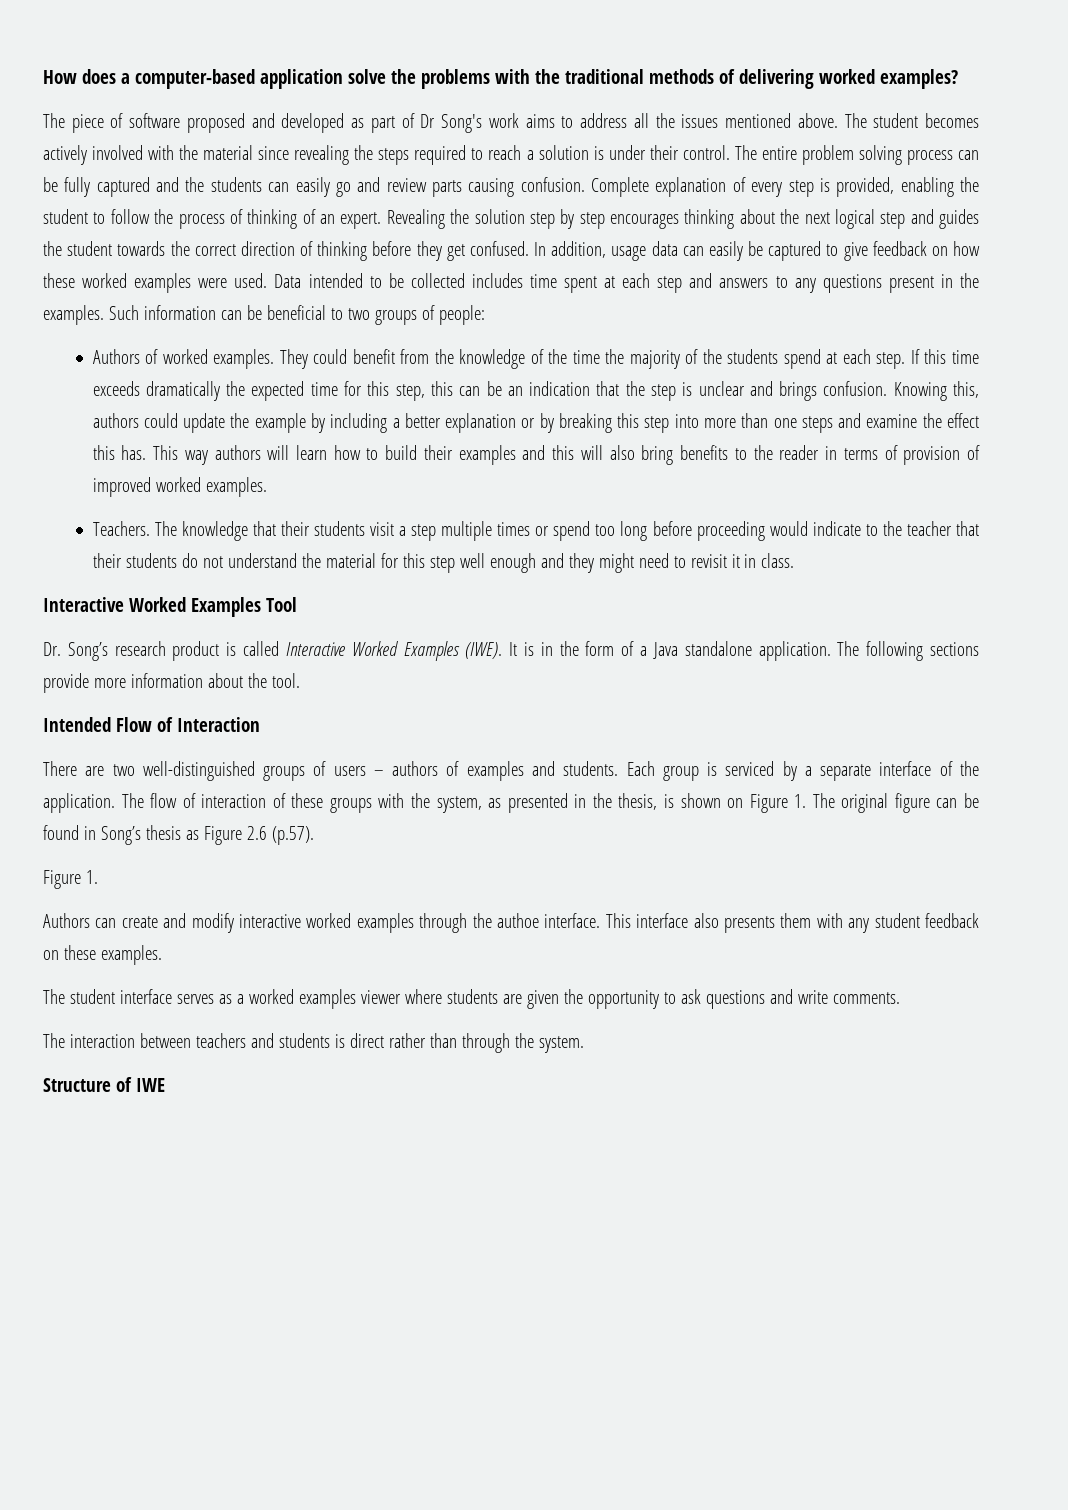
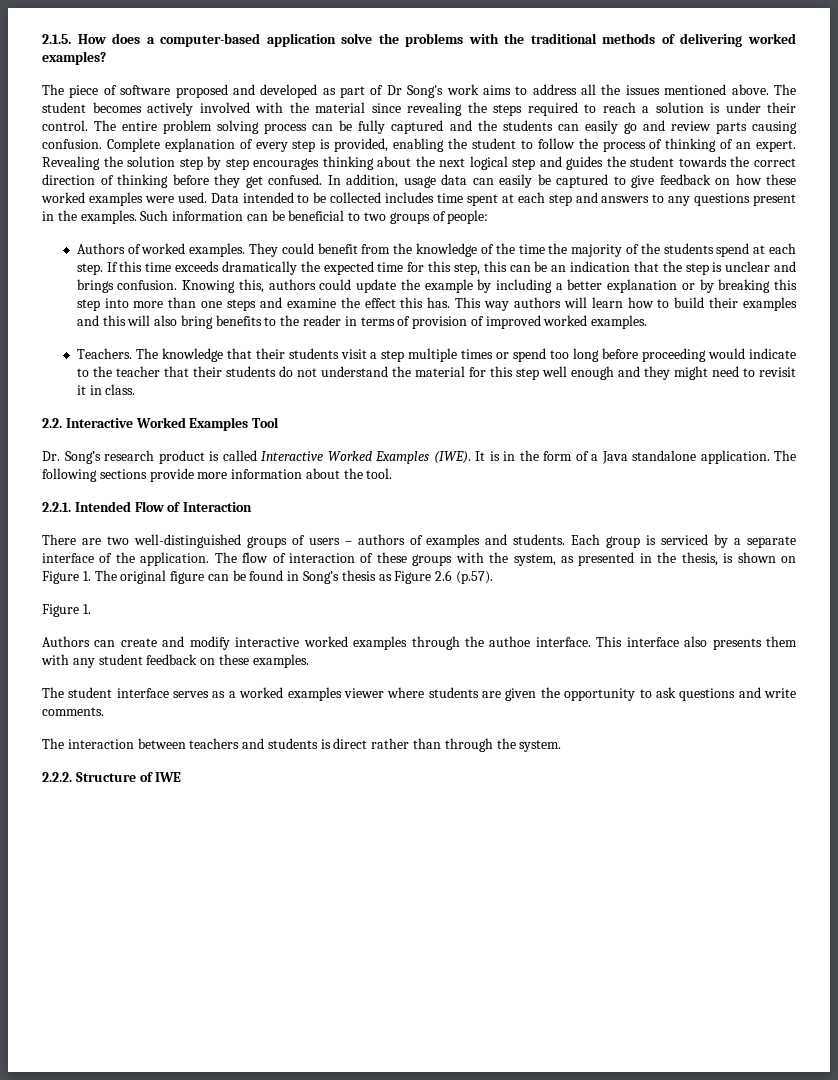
(43, 77) none -> [42,34,71,44] 2.1.5.
(795, 560) none -> [42,418,62,428] 2.2.
(300, 680) none -> [42,502,71,512] 2.2.1.
(584, 1044) none -> [42,772,72,782] 2.2.2.

